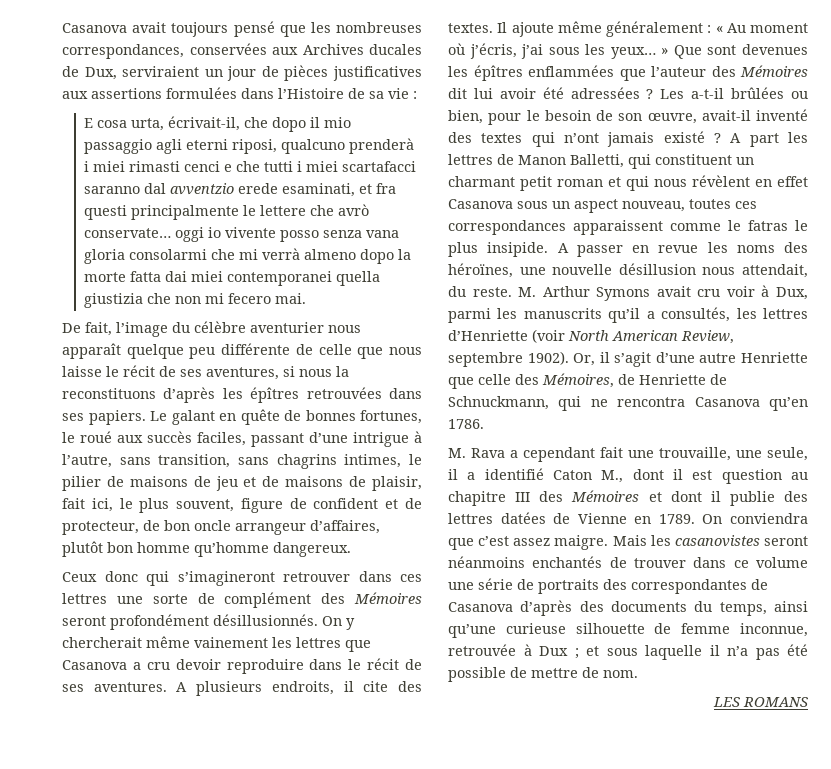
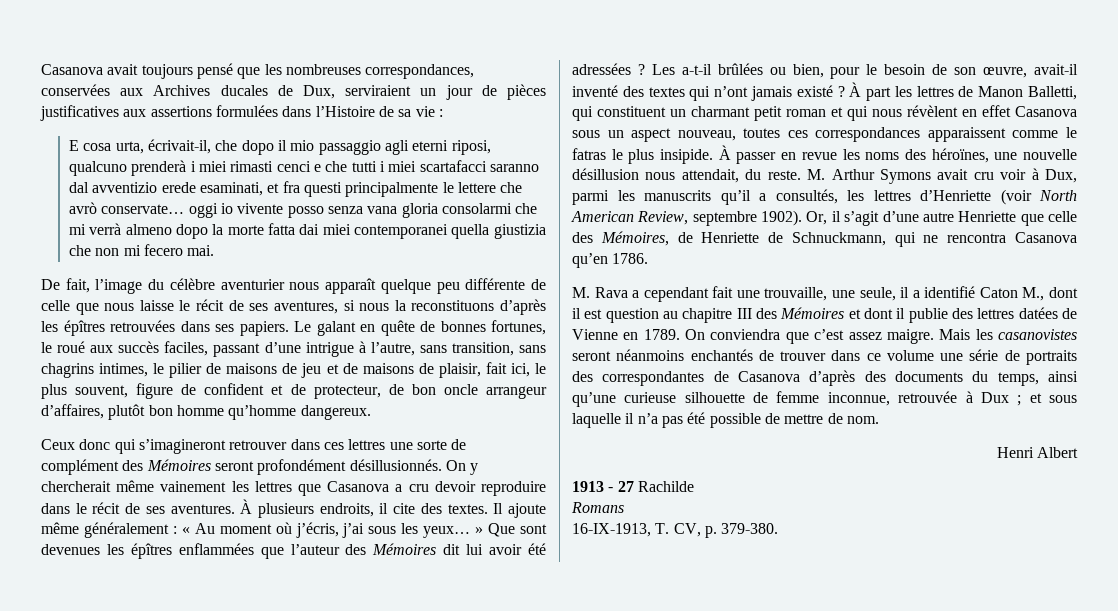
[169,183,234,195] avventzio -> [92,182,158,193] avventizio
[176,682,188,692] A -> [240,499,253,514] À
[730,133,742,143] A -> [849,82,862,97] À
[557,243,569,253] A -> [718,145,731,160] À
[713,697,809,707] LES ROMANS -> [996,447,1078,458] [572,481,694,492] [571,502,624,513] [572,523,779,538] Henri Albert // 1913 - 27 Rachilde // Romans // 16-IX-1913, T. CV, p. 379-380.

